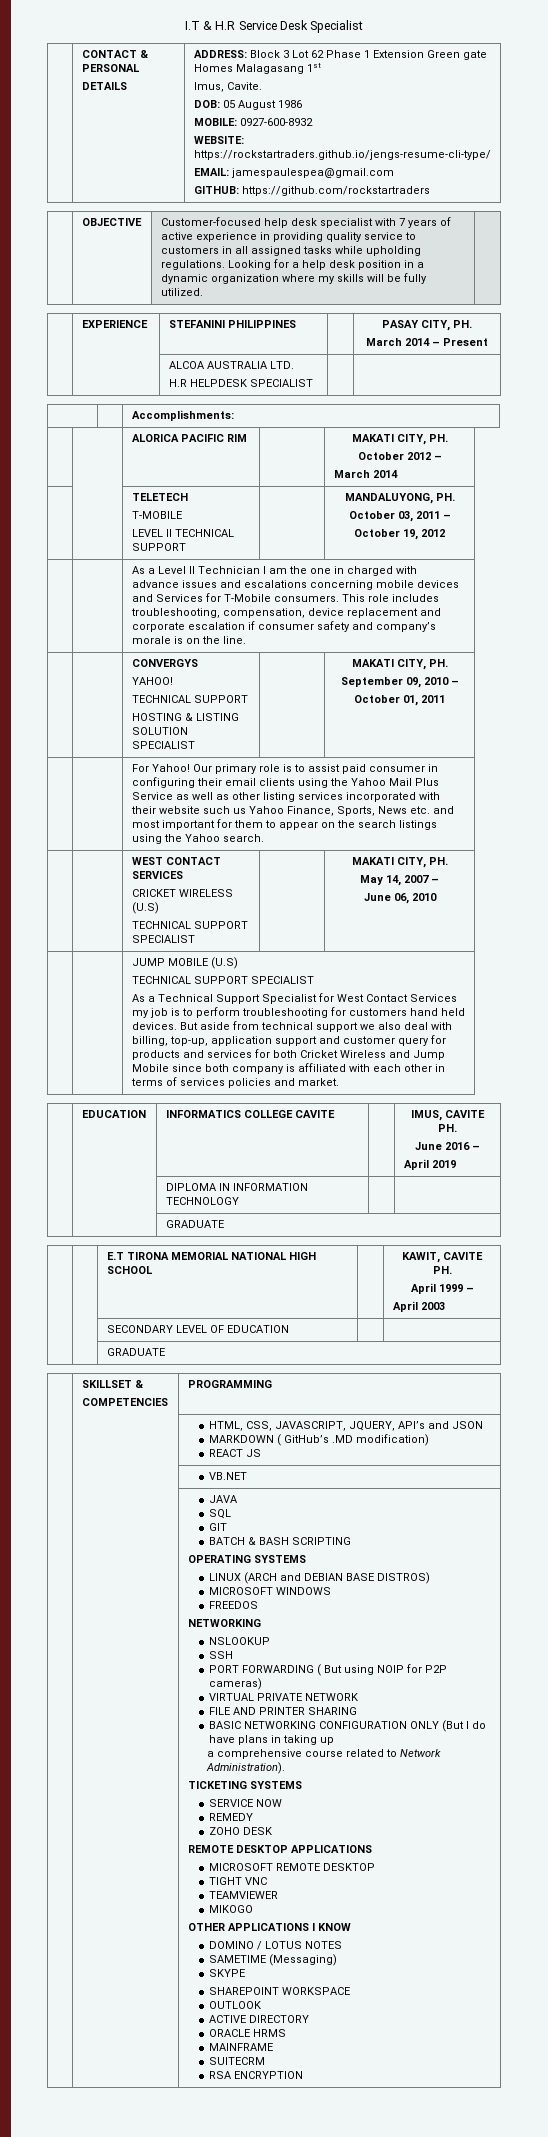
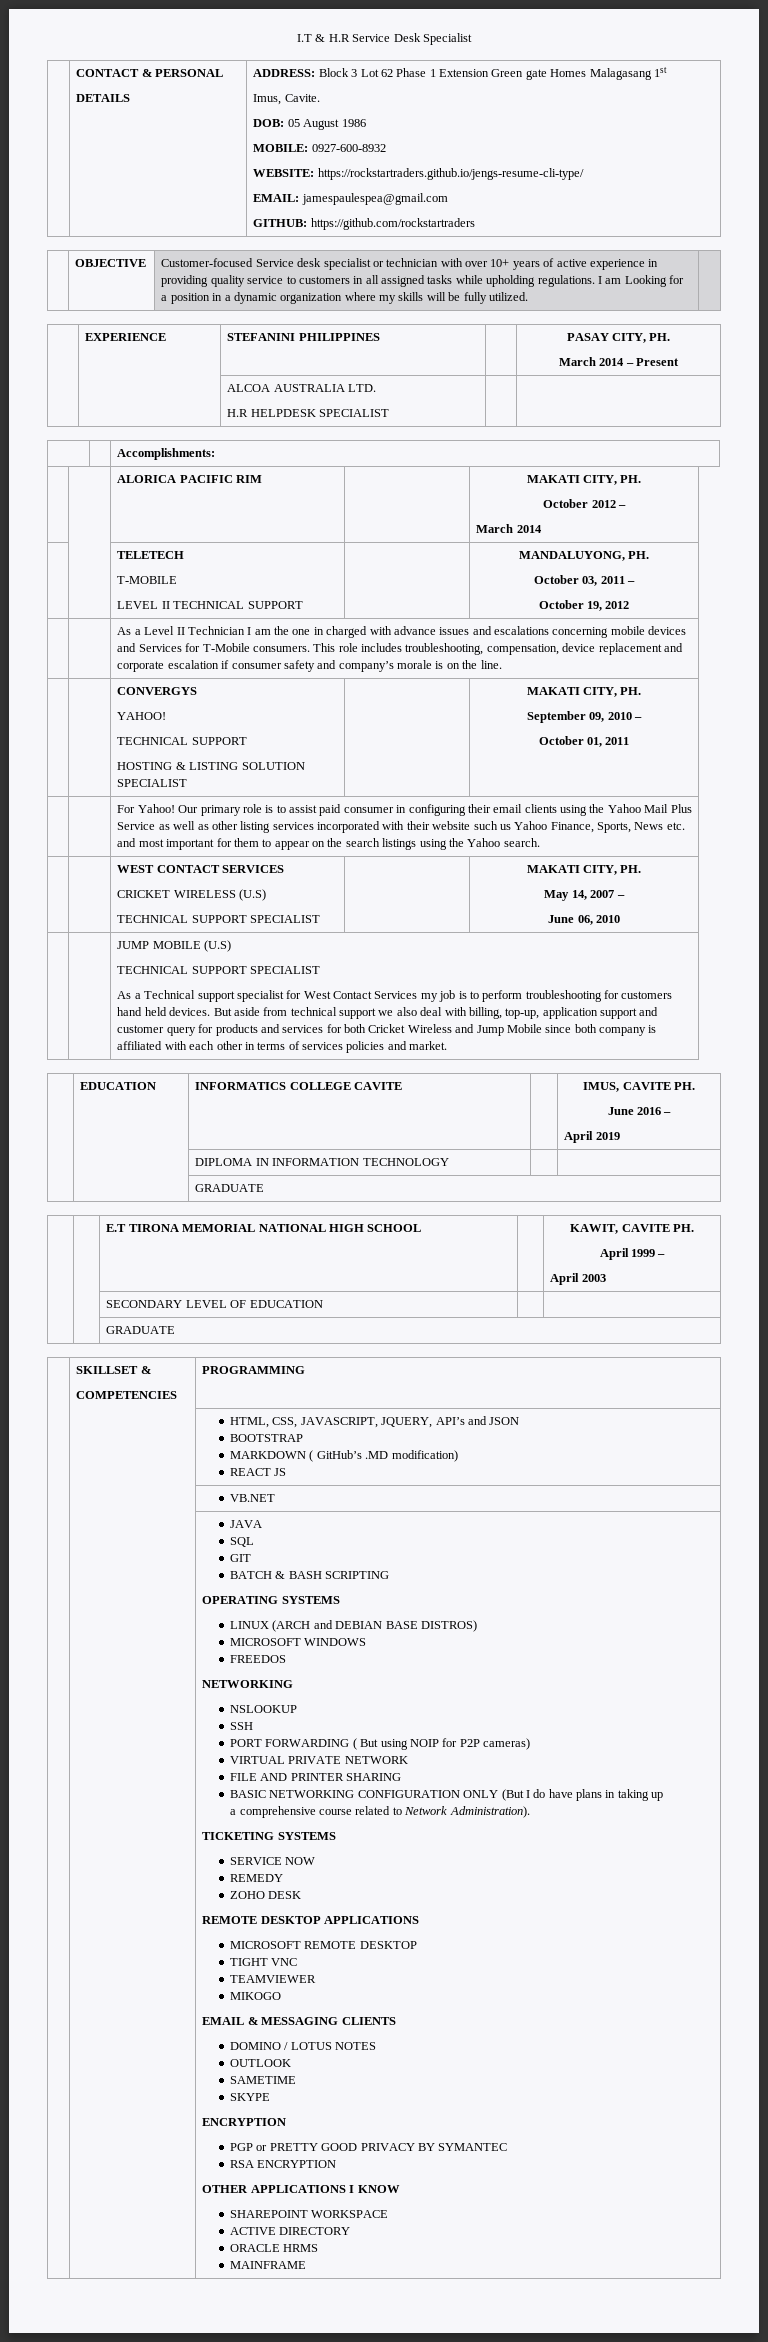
[263,218,288,228] help -> [255,259,294,267] Service
[374,218,405,226] with 7 -> [372,258,510,267] or technician with over 10+
(225, 265) none -> [597,276,622,284] I am
[301,260,355,270] help desk -> (168, 298) none
[215,994,317,1004] Support Specialist -> [197,990,284,1002] support specialist
(484, 1425) none -> [230,1434,304,1442] // BOOTSTRAP
[187,1923,351,1931] OTHER APPLICATIONS I KNOW -> [202,2017,396,2025] EMAIL & MESSAGING CLIENTS
(343, 1945) none -> [230,2059,292,2067] // OUTLOOK
[269,1954,338,1966] (Messaging) -> (297, 2080) none
(246, 1973) none -> [202,2118,287,2126] [230,2143,508,2151] [230,2160,337,2168] [202,2185,400,2193] // ENCRYPTION // PGP or PRETTY GOOD PRIVACY BY SYMANTEC // RSA ENCRYPTION // OTHER APPLICATIONS I KNOW
[209,2001,262,2009] // OUTLOOK -> (389, 2214) none
[209,2057,266,2065] [209,2071,304,2079] // SUITECRM // RSA ENCRYPTION -> (307, 2265) none

